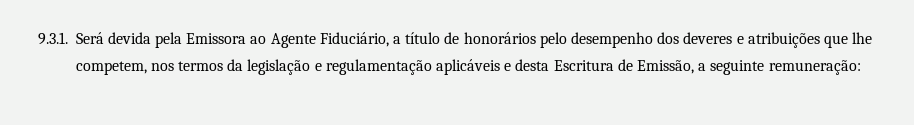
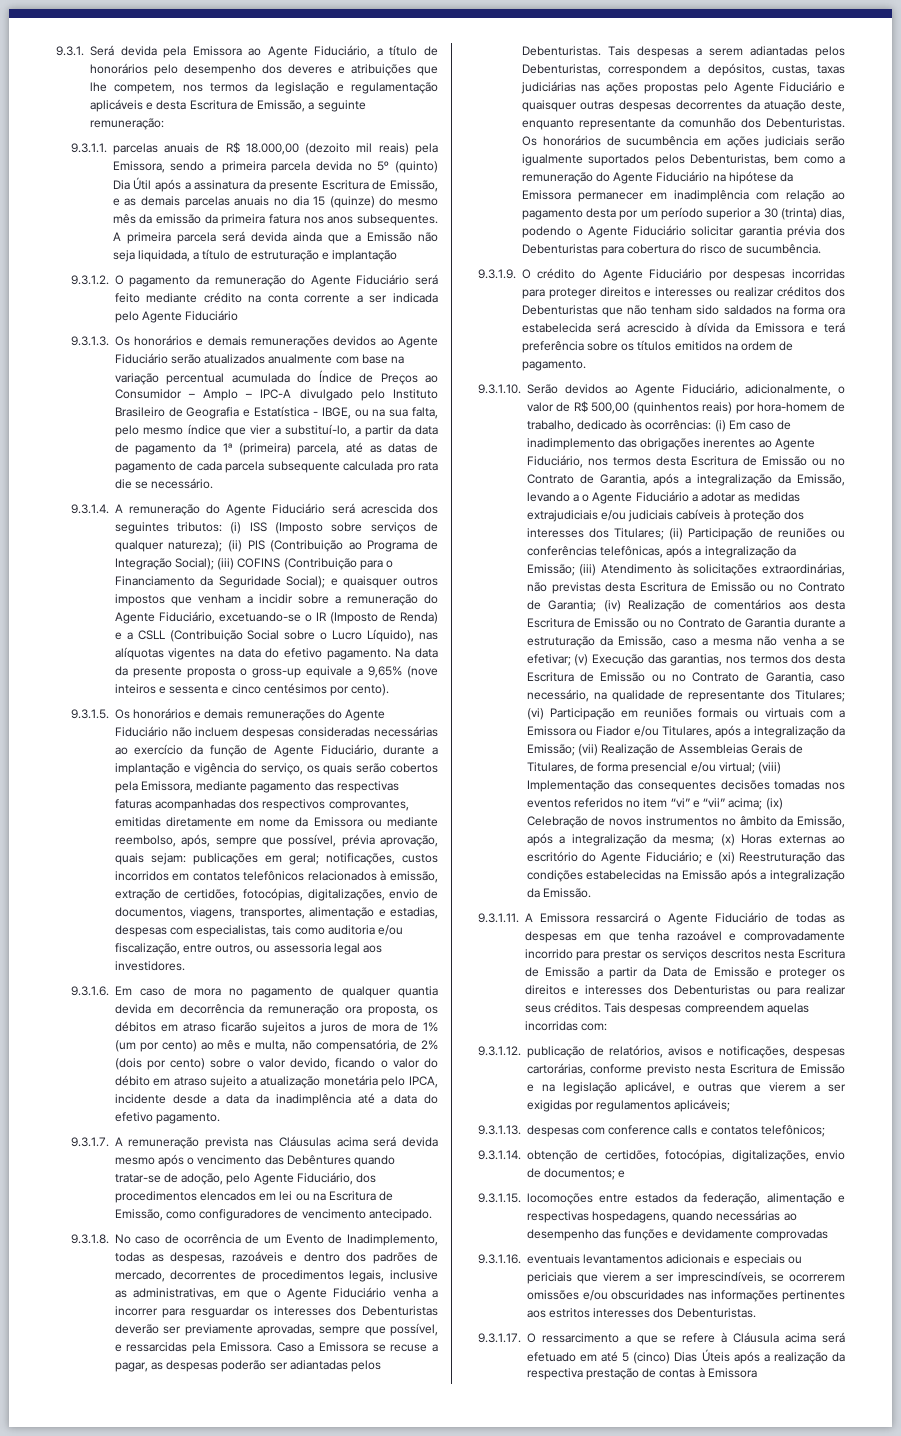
(861, 67) none -> [70,142,439,155] [112,161,438,173] [112,177,438,192] [112,196,438,208] [112,214,438,226] [112,231,438,244] [112,249,398,262] [70,274,438,287] [114,292,439,303] [114,310,239,323] [70,335,438,348] [114,353,405,364] [114,370,438,385] [114,389,438,401] [114,406,438,419] [114,424,438,437] [114,442,438,455] [114,461,438,473] [114,478,214,489] [70,503,438,516] [114,522,438,534] [114,540,438,552] [114,558,394,570] [114,576,439,588] [114,594,439,606] [114,611,438,624] [114,629,438,642] [114,647,439,660] [114,666,439,678] [114,683,390,696] [70,708,386,721] [114,726,438,739] [114,744,439,757] [114,763,439,775] [114,781,399,793] [114,799,409,811] [114,817,438,827] [114,834,438,847] [114,853,438,865] [114,870,438,883] [114,888,439,901] [114,907,438,919] [114,925,404,937] [114,943,383,955] [114,961,185,971] [70,986,438,998] [114,1004,438,1016] [114,1021,438,1034] [114,1039,438,1052] [114,1058,438,1070] [114,1075,438,1088] [114,1093,438,1106] [114,1112,220,1124] [70,1136,438,1149] [114,1154,396,1167] [114,1172,377,1185] [114,1191,394,1203] [114,1209,432,1221] [70,1234,438,1246] [114,1251,438,1264] [114,1270,438,1282] [114,1287,439,1300] [114,1306,438,1318] [114,1323,438,1336] [114,1342,438,1354] [114,1360,382,1372] [521,46,845,58] [521,63,845,76] [520,81,845,94] [521,100,845,112] [521,118,845,130] [521,135,845,148] [521,154,845,166] [521,171,794,184] [521,190,845,202] [521,207,845,220] [521,225,845,238] [521,244,822,256] [477,268,845,281] [521,286,845,299] [521,305,845,317] [521,322,845,333] [521,340,794,353] [521,360,586,371] [477,383,845,396] [526,401,845,414] [526,419,792,432] [526,438,815,450] [526,455,845,468] [526,473,845,486] [526,491,800,504] [526,509,805,522] [526,528,845,540] [526,545,796,558] [526,563,845,576] [526,582,845,594] [526,599,845,612] [526,618,845,628] [526,636,845,648] [526,654,845,666] [526,672,845,684] [526,689,845,702] [526,708,845,720] [526,725,845,738] [526,744,804,756] [526,762,782,774] [526,780,845,792] [526,798,783,810] [526,816,845,828] [526,833,845,846] [526,851,845,864] [526,869,845,882] [526,888,591,898] [477,912,845,925] [524,930,845,943] [524,949,845,961] [524,967,845,979] [524,985,846,997] [524,1002,809,1015] [524,1021,607,1031] [477,1045,845,1058] [526,1063,845,1076] [526,1081,846,1094] [526,1099,731,1112] [477,1125,826,1137] [477,1149,845,1162] [526,1168,626,1180] [477,1193,845,1205] [526,1210,797,1223] [526,1229,828,1241] [477,1254,802,1266] [526,1271,845,1284] [526,1290,845,1302] [526,1308,756,1318] [477,1332,845,1345] [526,1349,845,1364] [526,1367,757,1380] // 9.3.1.1. parcelas anuais de R$ 18.000,00 (dezoito mil reais) pela Emissora, sendo a primeira parcela devida no 5º (quinto) Dia Útil após a assinatura da presente Escritura de Emissão, e as demais parcelas anuais no dia 15 (quinze) do mesmo mês da emissão da primeira fatura nos anos subsequentes. A primeira parcela será devida ainda que a Emissão não seja liquidada, a título de estruturação e implantação // 9.3.1.2. O pagamento da remuneração do Agente Fiduciário será feito mediante crédito na conta corrente a ser indicada pelo Agente Fiduciário // 9.3.1.3. Os honorários e demais remunerações devidos ao Agente Fiduciário serão atualizados anualmente com base na variação percentual acumulada do Índice de Preços ao Consumidor – Amplo – IPC-A divulgado pelo Instituto Brasileiro de Geografia e Estatística - IBGE, ou na sua falta, pelo mesmo índice que vier a substituí-lo, a partir da data de pagamento da 1ª (primeira) parcela, até as datas de pagamento de cada parcela subsequente calculada pro rata die se necessário. // 9.3.1.4. A remuneração do Agente Fiduciário será acrescida dos seguintes tributos: (i) ISS (Imposto sobre serviços de qualquer natureza); (ii) PIS (Contribuição ao Programa de Integração Social); (iii) COFINS (Contribuição para o Financiamento da Seguridade Social); e quaisquer outros impostos que venham a incidir sobre a remuneração do Agente Fiduciário, excetuando-se o IR (Imposto de Renda) e a CSLL (Contribuição Social sobre o Lucro Líquido), nas alíquotas vigentes na data do efetivo pagamento. Na data da presente proposta o gross-up equivale a 9,65% (nove inteiros e sessenta e cinco centésimos por cento). // 9.3.1.5. Os honorários e demais remunerações do Agente Fiduciário não incluem despesas consideradas necessárias ao exercício da função de Agente Fiduciário, durante a implantação e vigência do serviço, os quais serão cobertos pela Emissora, mediante pagamento das respectivas faturas acompanhadas dos respectivos comprovantes, emitidas diretamente em nome da Emissora ou mediante reembolso, após, sempre que possível, prévia aprovação, quais sejam: publicações em geral; notificações, custos incorridos em contatos telefônicos relacionados à emissão, extração de certidões, fotocópias, digitalizações, envio de documentos, viagens, transportes, alimentação e estadias, despesas com especialistas, tais como auditoria e/ou fiscalização, entre outros, ou assessoria legal aos investidores. // 9.3.1.6. Em caso de mora no pagamento de qualquer quantia devida em decorrência da remuneração ora proposta, os débitos em atraso ficarão sujeitos a juros de mora de 1% (um por cento) ao mês e multa, não compensatória, de 2% (dois por cento) sobre o valor devido, ficando o valor do débito em atraso sujeito a atualização monetária pelo IPCA, incidente desde a data da inadimplência até a data do efetivo pagamento. // 9.3.1.7. A remuneração prevista nas Cláusulas acima será devida mesmo após o vencimento das Debêntures quando tratar-se de adoção, pelo Agente Fiduciário, dos procedimentos elencados em lei ou na Escritura de Emissão, como configuradores de vencimento antecipado. // 9.3.1.8. No caso de ocorrência de um Evento de Inadimplemento, todas as despesas, razoáveis e dentro dos padrões de mercado, decorrentes de procedimentos legais, inclusive as administrativas, em que o Agente Fiduciário venha a incorrer para resguardar os interesses dos Debenturistas deverão ser previamente aprovadas, sempre que possível, e ressarcidas pela Emissora. Caso a Emissora se recuse a pagar, as despesas poderão ser adiantadas pelos Debenturistas. Tais despesas a serem adiantadas pelos Debenturistas, correspondem a depósitos, custas, taxas judiciárias nas ações propostas pelo Agente Fiduciário e quaisquer outras despesas decorrentes da atuação deste, enquanto representante da comunhão dos Debenturistas. Os honorários de sucumbência em ações judiciais serão igualmente suportados pelos Debenturistas, bem como a remuneração do Agente Fiduciário na hipótese da Emissora permanecer em inadimplência com relação ao pagamento desta por um período superior a 30 (trinta) dias, podendo o Agente Fiduciário solicitar garantia prévia dos Debenturistas para cobertura do risco de sucumbência. // 9.3.1.9. O crédito do Agente Fiduciário por despesas incorridas para proteger direitos e interesses ou realizar créditos dos Debenturistas que não tenham sido saldados na forma ora estabelecida será acrescido à dívida da Emissora e terá preferência sobre os títulos emitidos na ordem de pagamento. // 9.3.1.10. Serão devidos ao Agente Fiduciário, adicionalmente, o valor de R$ 500,00 (quinhentos reais) por hora-homem de trabalho, dedicado às ocorrências: (i) Em caso de inadimplemento das obrigações inerentes ao Agente Fiduciário, nos termos desta Escritura de Emissão ou no Contrato de Garantia, após a integralização da Emissão, levando a o Agente Fiduciário a adotar as medidas extrajudiciais e/ou judiciais cabíveis à proteção dos interesses dos Titulares; (ii) Participação de reuniões ou conferências telefônicas, após a integralização da Emissão; (iii) Atendimento às solicitações extraordinárias, não previstas desta Escritura de Emissão ou no Contrato de Garantia; (iv) Realização de comentários aos desta Escritura de Emissão ou no Contrato de Garantia durante a estruturação da Emissão, caso a mesma não venha a se efetivar; (v) Execução das garantias, nos termos dos desta Escritura de Emissão ou no Contrato de Garantia, caso necessário, na qualidade de representante dos Titulares; (vi) Participação em reuniões formais ou virtuais com a Emissora ou Fiador e/ou Titulares, após a integralização da Emissão; (vii) Realização de Assembleias Gerais de Titulares, de forma presencial e/ou virtual; (viii) Implementação das consequentes decisões tomadas nos eventos referidos no item “vi” e “vii” acima; (ix) Celebração de novos instrumentos no âmbito da Emissão, após a integralização da mesma; (x) Horas externas ao escritório do Agente Fiduciário; e (xi) Reestruturação das condições estabelecidas na Emissão após a integralização da Emissão. // 9.3.1.11. A Emissora ressarcirá o Agente Fiduciário de todas as despesas em que tenha razoável e comprovadamente incorrido para prestar os serviços descritos nesta Escritura de Emissão a partir da Data de Emissão e proteger os direitos e interesses dos Debenturistas ou para realizar seus créditos. Tais despesas compreendem aquelas incorridas com: // 9.3.1.12. publicação de relatórios, avisos e notificações, despesas cartorárias, conforme previsto nesta Escritura de Emissão e na legislação aplicável, e outras que vierem a ser exigidas por regulamentos aplicáveis; // 9.3.1.13. despesas com conference calls e contatos telefônicos; // 9.3.1.14. obtenção de certidões, fotocópias, digitalizações, envio de documentos; e // 9.3.1.15. locomoções entre estados da federação, alimentação e respectivas hospedagens, quando necessárias ao desempenho das funções e devidamente comprovadas // 9.3.1.16. eventuais levantamentos adicionais e especiais ou periciais que vierem a ser imprescindíveis, se ocorrerem omissões e/ou obscuridades nas informações pertinentes aos estritos interesses dos Debenturistas. // 9.3.1.17. O ressarcimento a que se refere à Cláusula acima será efetuado em até 5 (cinco) Dias Úteis após a realização da respectiva prestação de contas à Emissora

